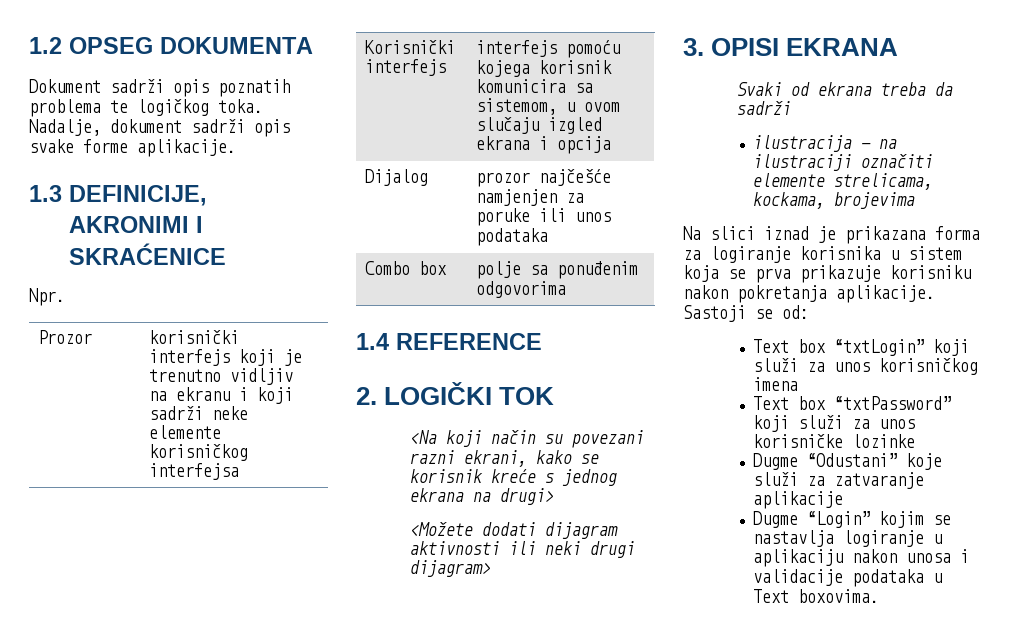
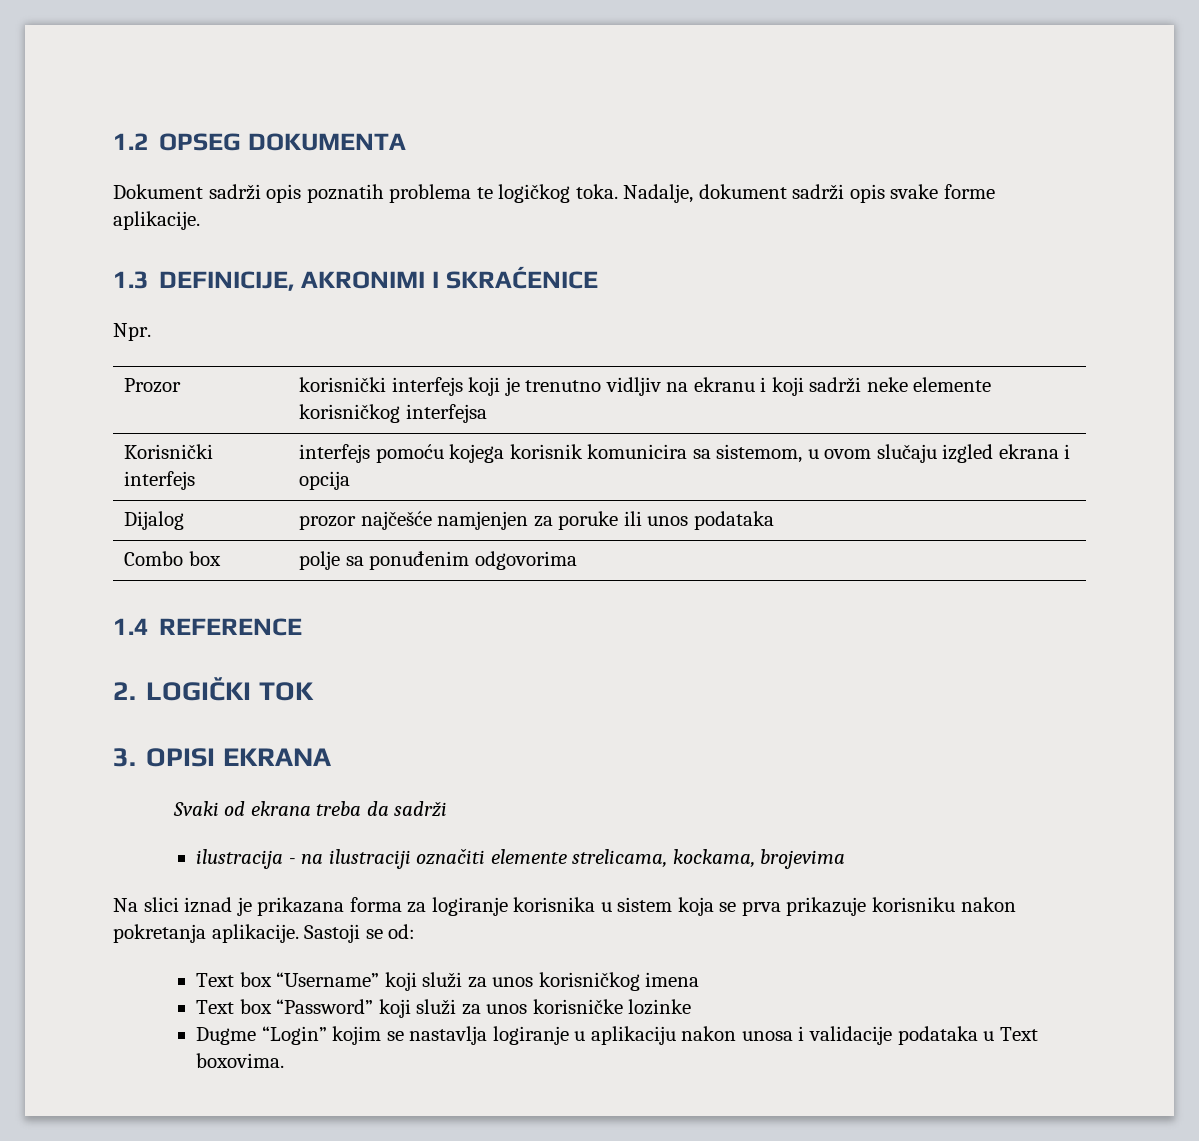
[410,430,645,448] [410,450,600,467] [410,469,618,486] [410,488,555,505] [410,522,619,539] [410,541,636,558] [410,560,492,577] // <Na koji način su povezani razni ekrani, kako se korisnik kreće s jednog ekrana na drugi> // <Možete dodati dijagram aktivnosti ili neki drugi dijagram> -> (314, 691) none
[833,339,924,356] “txtLogin” -> [276,972,380,987] “Username”
[833,396,951,410] “txtPassword” -> [276,999,374,1014] “Password”
[752,453,942,470] [752,472,924,489] [752,491,843,509] // Dugme “Odustani” koje služi za zatvaranje aplikacije -> (692, 1007) none

